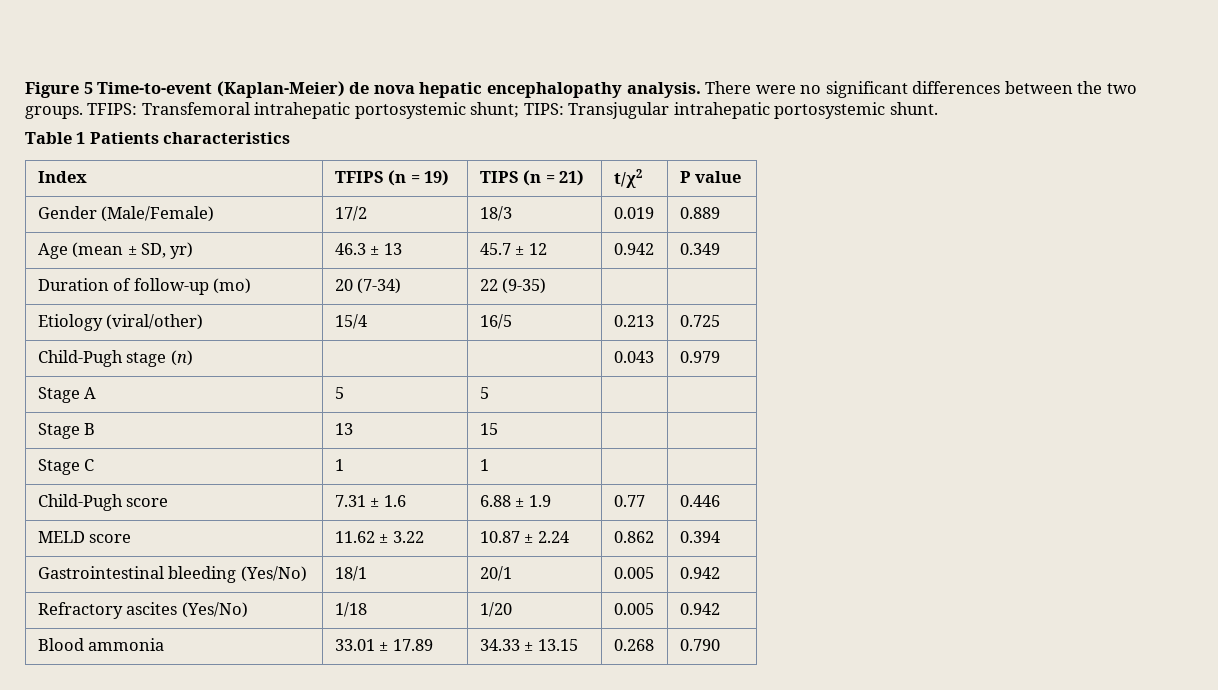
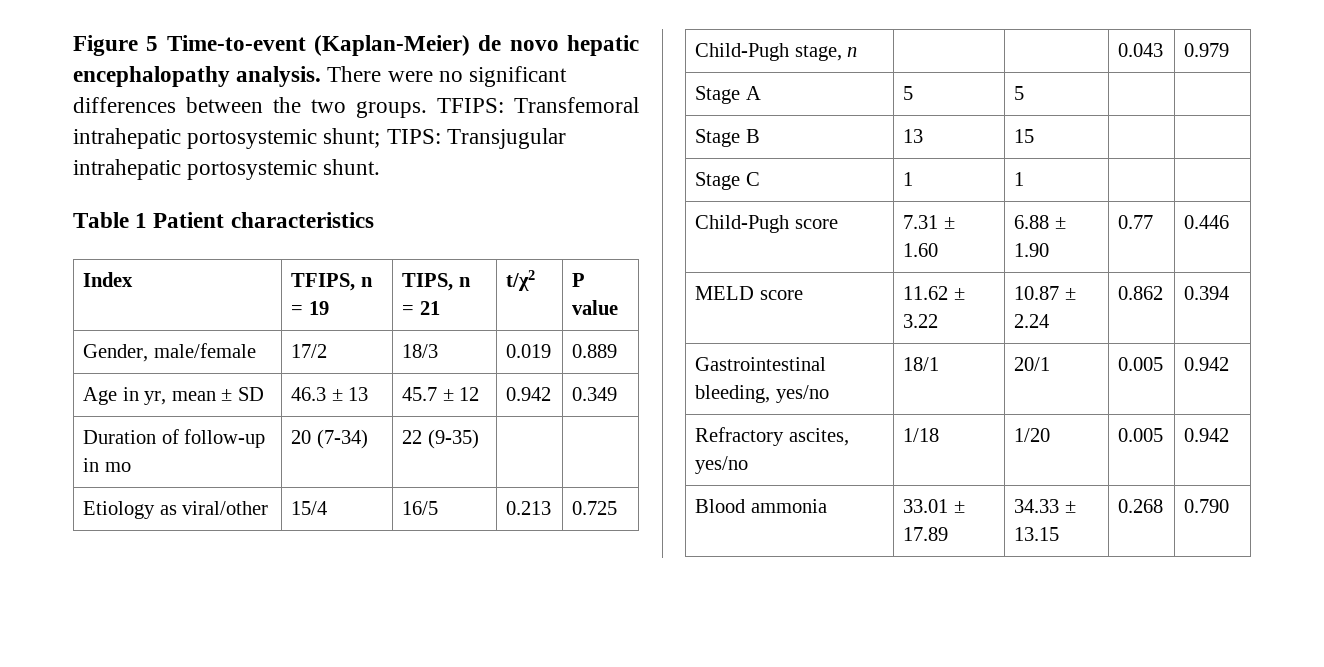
[373,85,415,94] nova -> [509,40,559,51] novo
[89,132,159,144] Patients -> [153,212,225,228] Patient
[334,170,449,186] [479,170,584,186] TFIPS (n = 19) | TIPS (n = 21) -> [291,273,373,291] [291,301,329,315] [402,273,471,291] [402,301,440,315] TFIPS, n = 19 | TIPS, n = 21
[37,206,215,222] Gender (Male/Female) -> [83,343,256,362] Gender, male/female
[72,242,194,259] (mean ± SD, yr) -> [122,387,264,405] in yr, mean ± SD
[212,278,251,294] (mo) -> [83,458,131,472] in mo
[106,314,204,330] (viral/other) -> [159,501,269,515] as viral/other
[126,350,193,367] stage (n) -> [794,45,858,61] stage, n
[383,495,406,507] 1.6 -> [903,243,939,257] 1.60
[528,495,551,507] 1.9 -> [1014,243,1050,257] 1.90
[168,566,307,583] bleeding (Yes/No) -> [695,385,829,403] bleeding, yes/no
[126,602,248,618] ascites (Yes/No) -> [788,428,849,446] [695,456,749,474] ascites, yes/no

